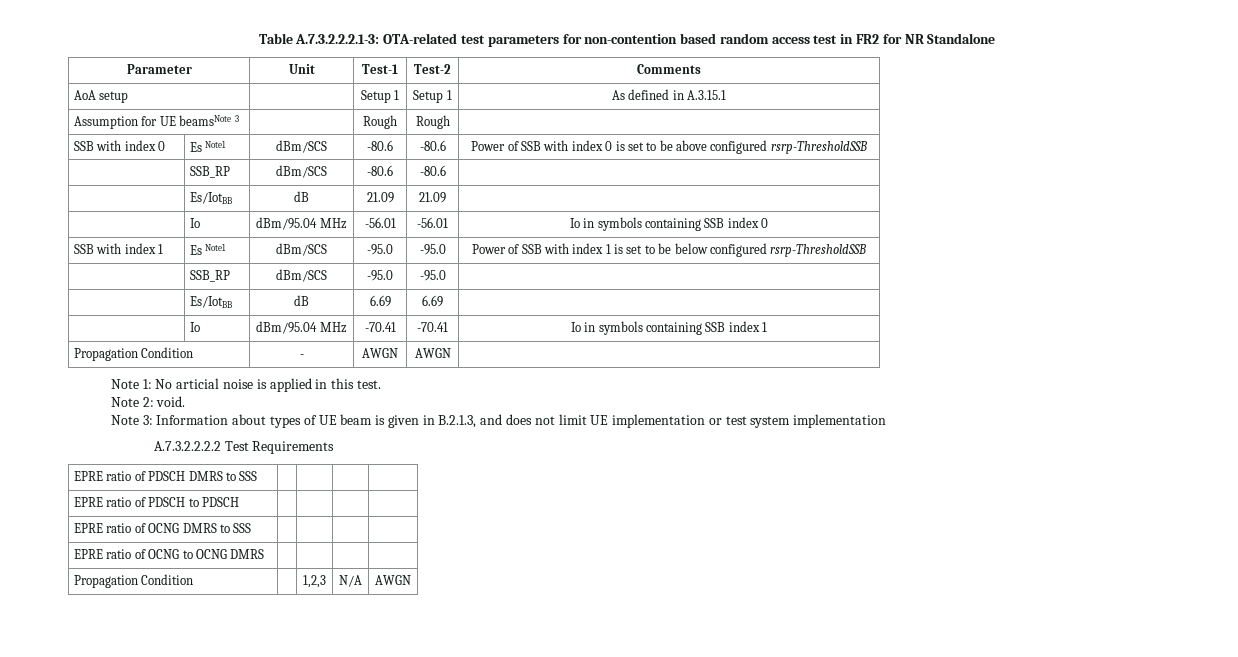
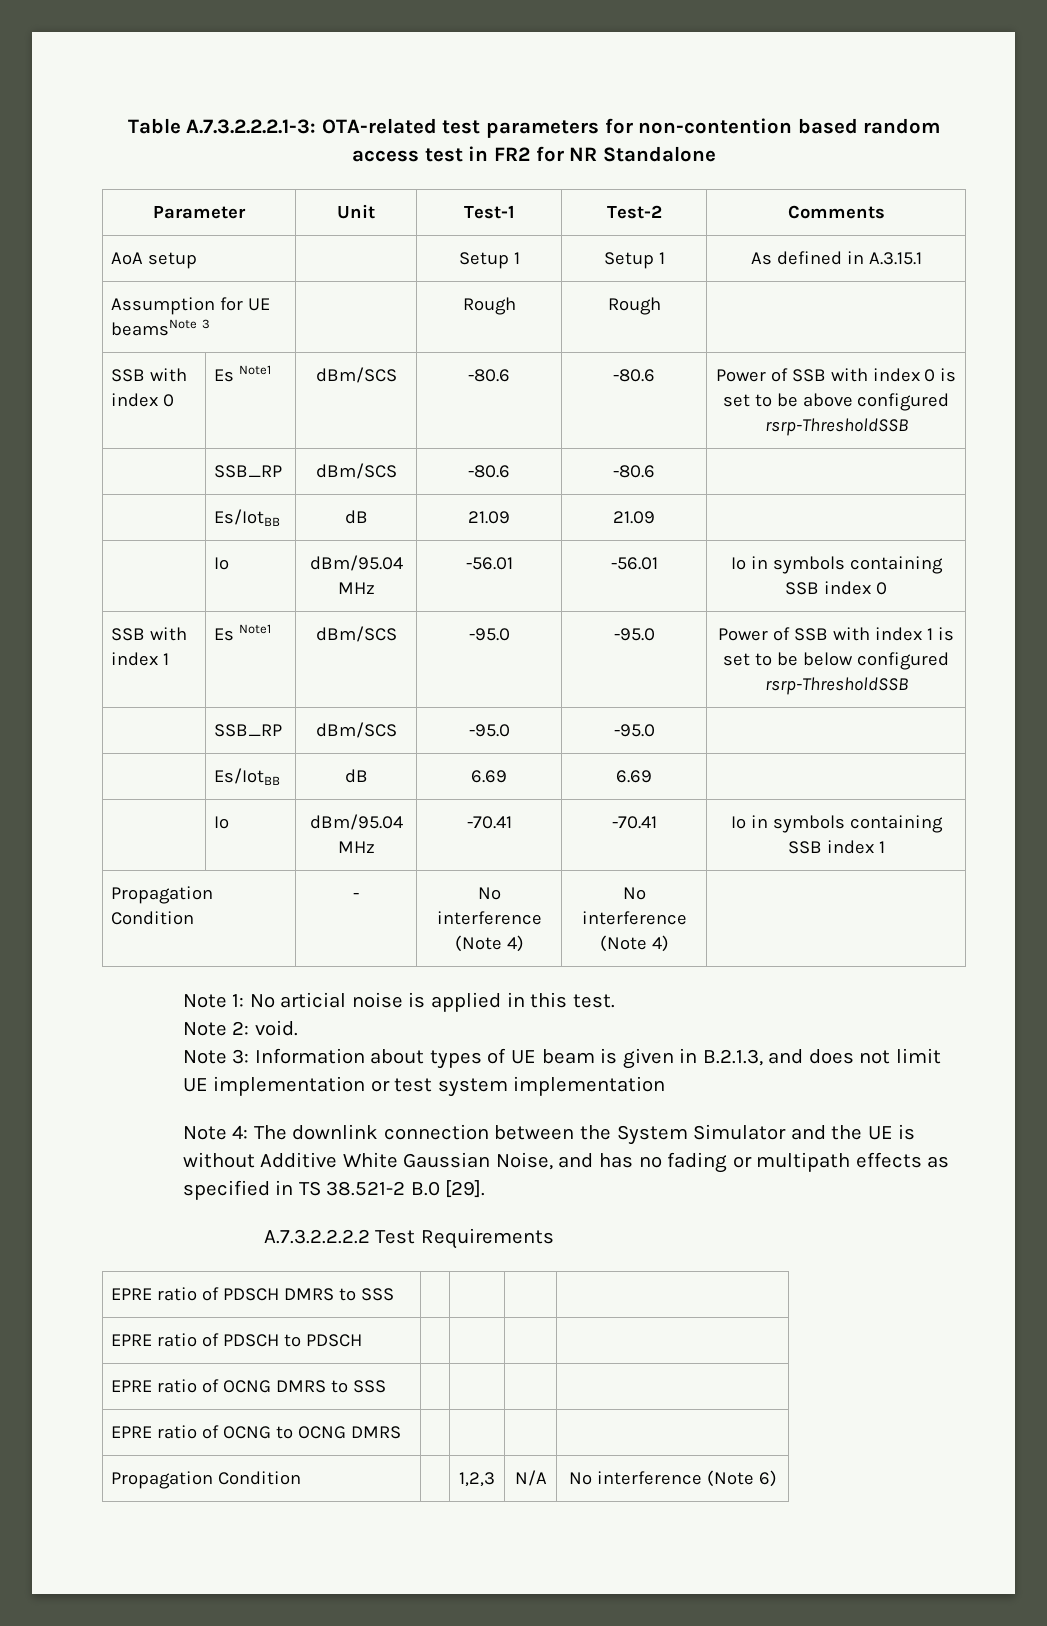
[362,348,398,358] [414,348,451,358] AWGN | AWGN -> [477,887,501,900] [436,911,542,925] [454,935,524,952] [622,887,646,900] [581,911,687,925] [599,935,669,952] No interference (Note 4) | No interference (Note 4)
(887, 421) none -> [182,1124,916,1145] [182,1152,950,1173] [182,1180,486,1200] // Note 4: The downlink connection between the System Simulator and the UE is without Additive White Gaussian Noise, and has no fading or multipath effects as specified in TS 38.521-2 B.0 [29].
[375,575,411,585] AWGN -> [568,1470,777,1487] No interference (Note 6)

